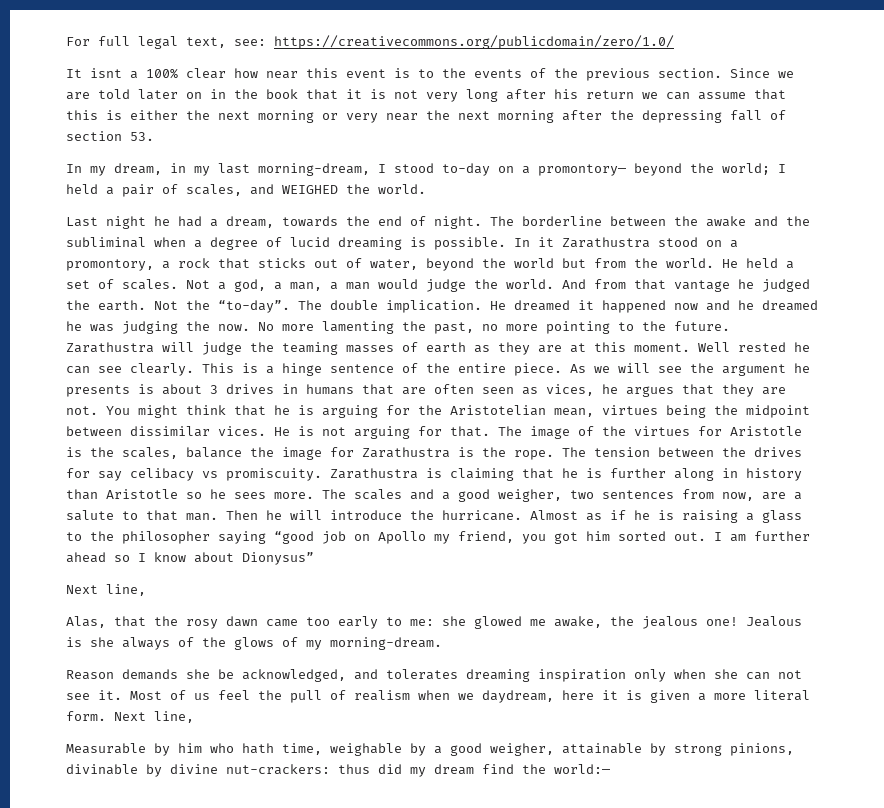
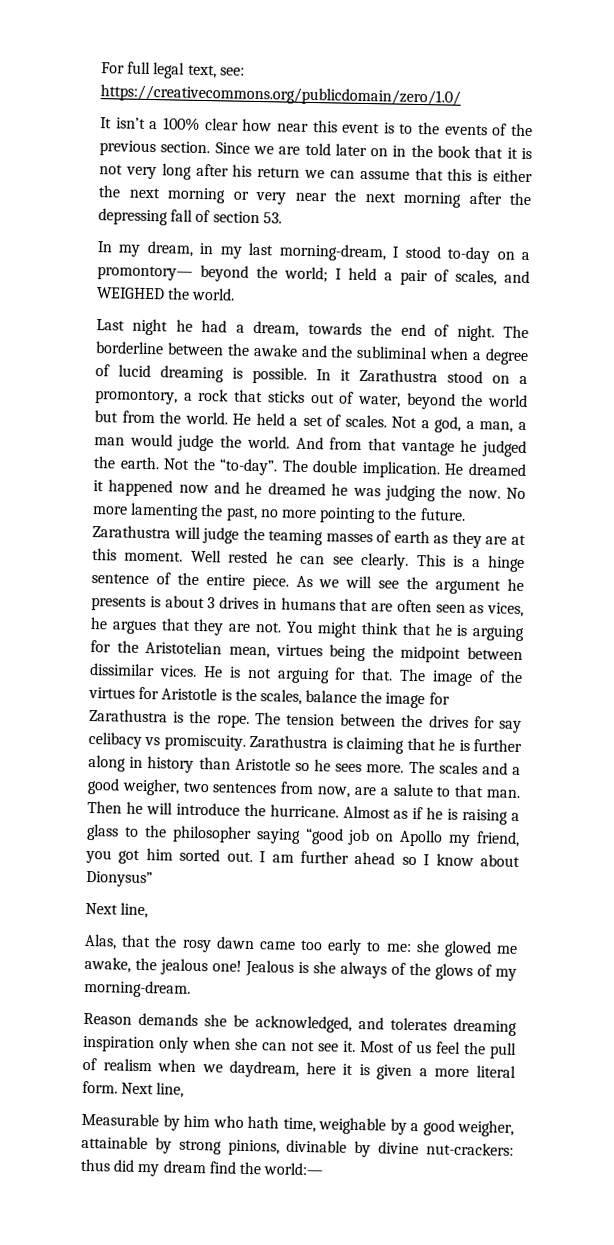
[90,68,122,78] isnt -> [115,117,146,129] isn’t

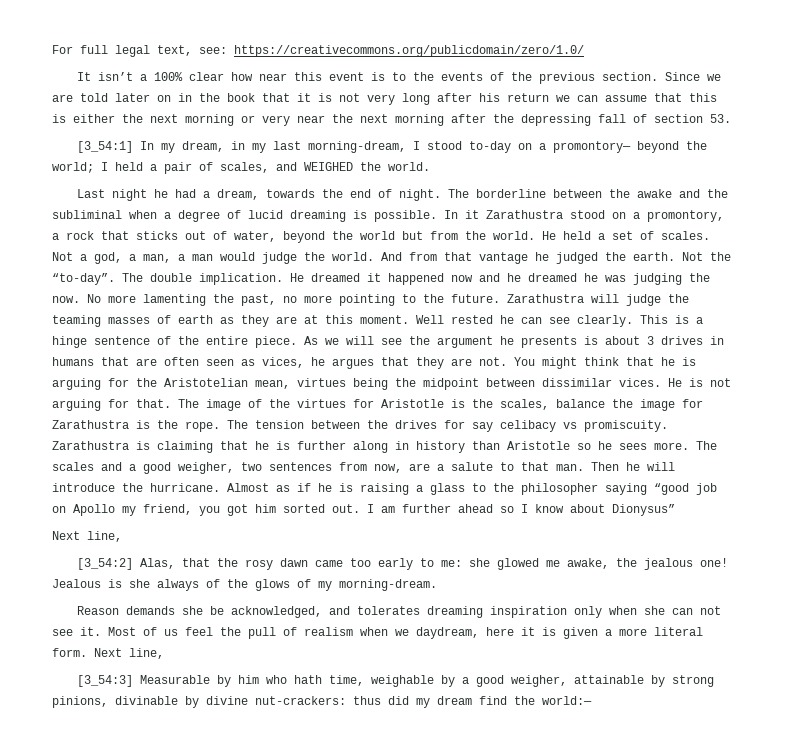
(282, 218) none -> [76,141,133,153] [3_54:1]
(149, 910) none -> [76,558,133,570] [3_54:2]
(185, 1090) none -> [76,675,133,687] [3_54:3]

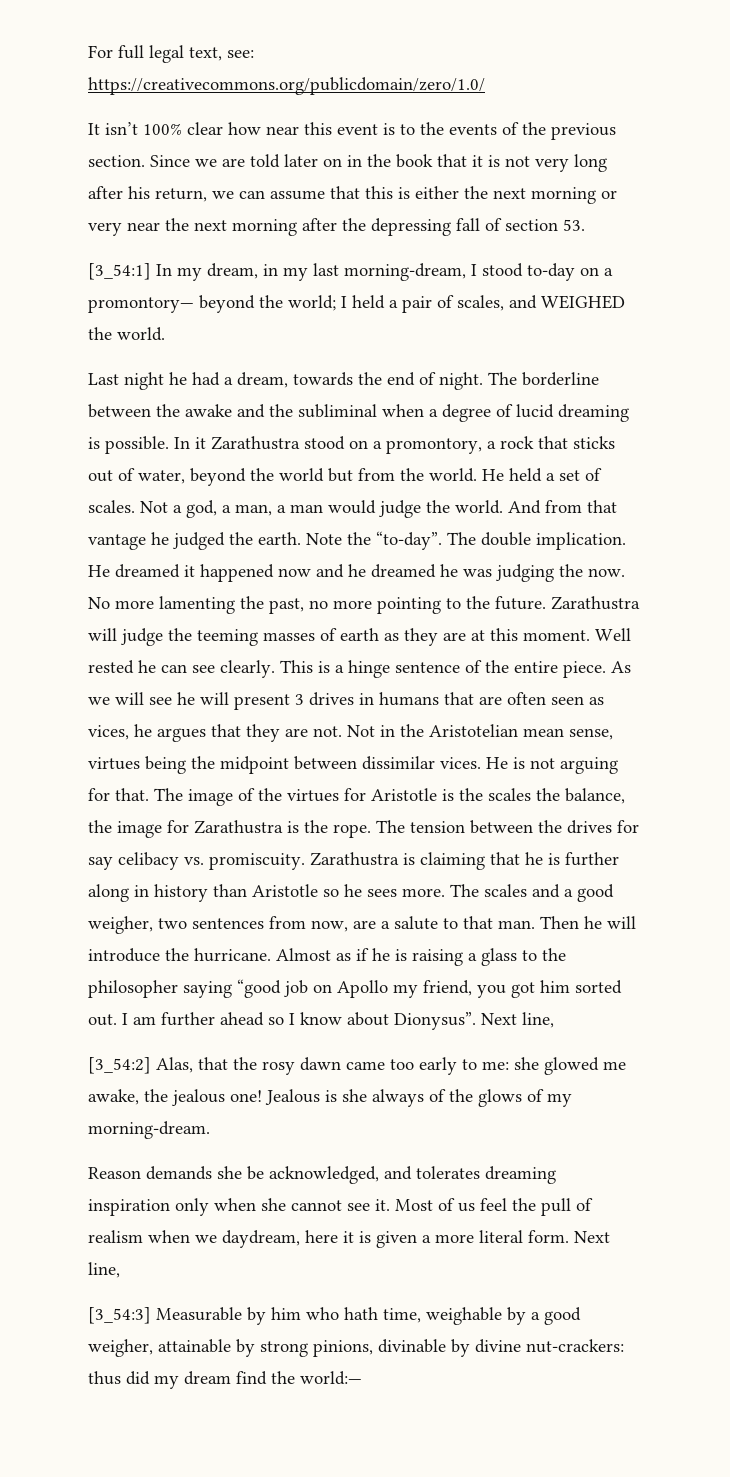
[139,74,147,81] a -> (138, 128) none
[507,93,549,102] return -> [155,188,207,202] return,
[682,252,703,261] Not -> [306,533,342,545] Note
[52,315,101,327] teaming -> [197,629,258,646] teeming
[409,336,640,348] the argument he presents is about -> [177,692,290,710] he will present
[514,357,696,369] [52,378,290,390] You might think that he is arguing for the Aristotelian mean, -> [347,724,613,740] Not in the Aristotelian mean sense,
[500,399,605,410] scales, balance -> [488,788,625,804] scales the balance,
[563,422,577,429] vs -> [184,857,204,865] vs.
[612,504,675,516] Dionysus” // -> [394,1012,476,1030] Dionysus”.
[671,606,721,615] can not -> [291,1200,342,1211] cannot

